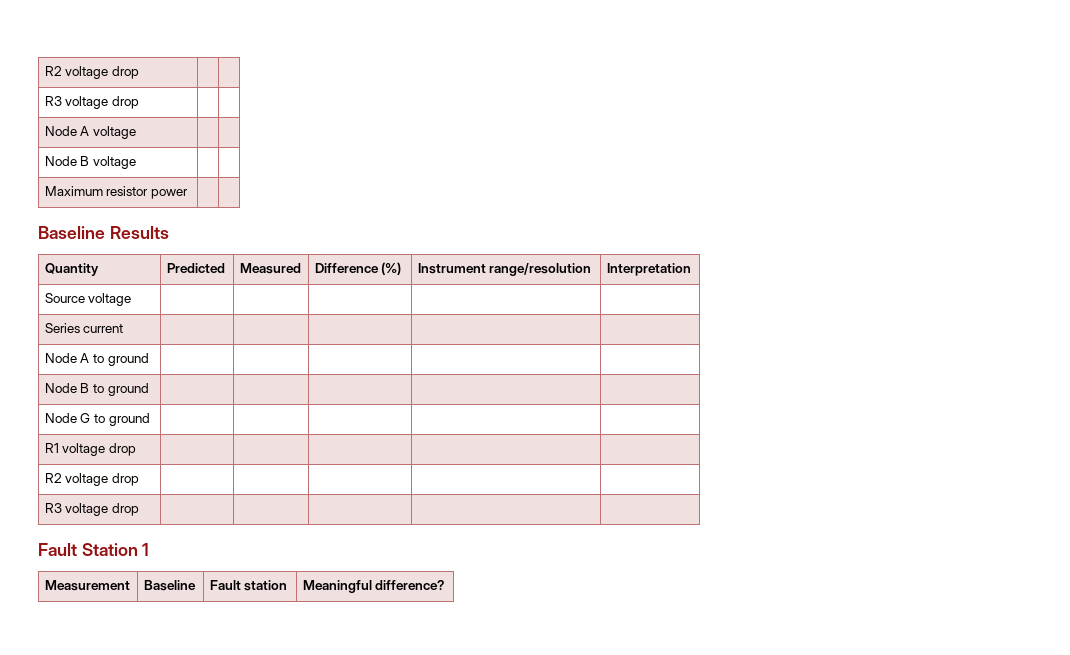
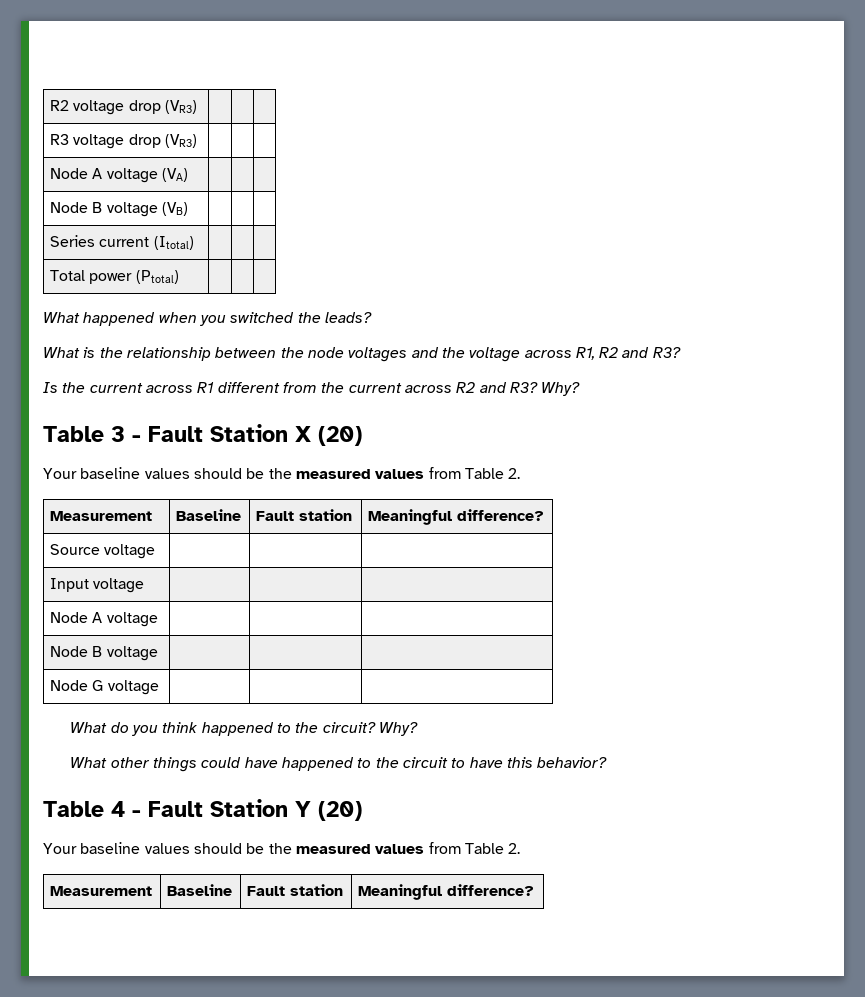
[44,66,140,79] [44,96,140,109] [44,126,137,139] [44,156,137,169] [44,186,189,199] [38,226,169,239] [44,263,99,276] [166,263,225,273] [239,263,301,274] [314,262,402,275] [417,263,592,276] [606,263,691,276] [44,293,132,306] [44,323,124,333] [44,353,149,366] [44,383,149,396] [44,413,150,426] [44,443,137,456] [44,473,140,486] [44,503,140,516] [38,543,150,556] [44,580,130,591] [143,580,196,591] [209,580,288,591] [302,580,445,593] R2 voltage drop | | // R3 voltage drop | | // Node A voltage | | // Node B voltage | | // Maximum resistor power | | // Baseline Results // Quantity | Predicted | Measured | Difference (%) | Instrument range/resolution | Interpretation // Source voltage | | | | | // Series current | | | | | // Node A to ground | | | | | // Node B to ground | | | | | // Node G to ground | | | | | // R1 voltage drop | | | | | // R2 voltage drop | | | | | // R3 voltage drop | | | | | // Fault Station 1 // Measurement | Baseline | Fault station | Meaningful difference? -> [50,100,198,115] [50,134,198,149] [50,168,189,183] [50,202,189,217] [50,235,194,250] [50,270,179,284] [43,312,372,326] [43,347,681,362] [43,382,581,396] [43,424,362,446] [43,467,521,479] [50,511,153,521] [176,509,242,521] [256,509,353,521] [368,509,545,525] [50,544,156,559] [50,578,145,593] [50,612,158,627] [50,646,158,661] [50,680,159,695] [70,722,418,736] [70,757,608,772] [43,799,362,821] [43,842,521,854] [50,886,153,896] [167,884,233,896] [247,884,344,896] [358,884,535,900] R2 voltage drop (VR3) | | | // R3 voltage drop (VR3) | | | // Node A voltage (VA) | | | // Node B voltage (VB) | | | // Series current (Itotal) | | | // Total power (Ptotal) | | | // What happened when you switched the leads? // What is the relationship between the node voltages and the voltage across R1, R2 and R3? // Is the current across R1 different from the current across R2 and R3? Why? // Table 3 - Fault Station X (20) // Your baseline values should be the measured values from Table 2. // Measurement | Baseline | Fault station | Meaningful difference? // Source voltage | | | // Input voltage | | | // Node A voltage | | | // Node B voltage | | | // Node G voltage | | | // What do you think happened to the circuit? Why? // What other things could have happened to the circuit to have this behavior? // Table 4 - Fault Station Y (20) // Your baseline values should be the measured values from Table 2. // Measurement | Baseline | Fault station | Meaningful difference?

